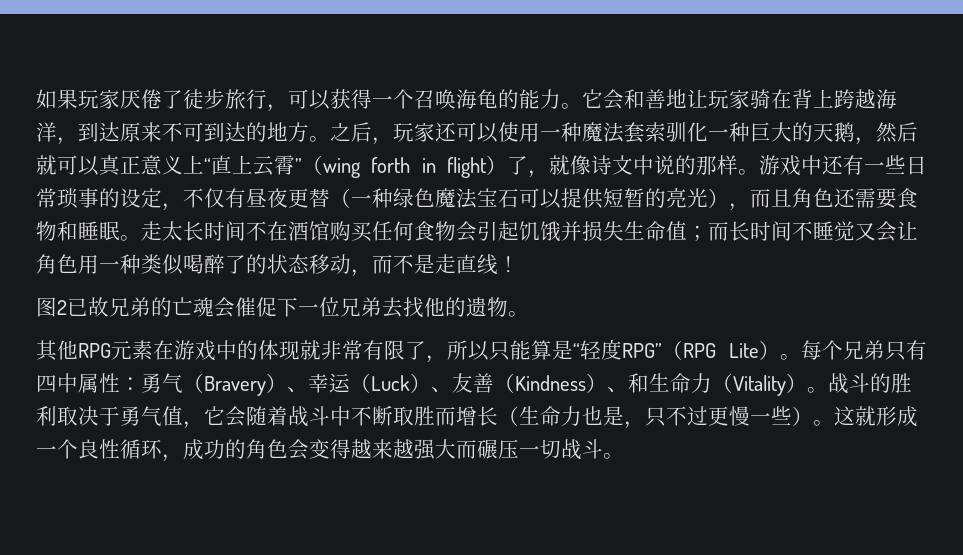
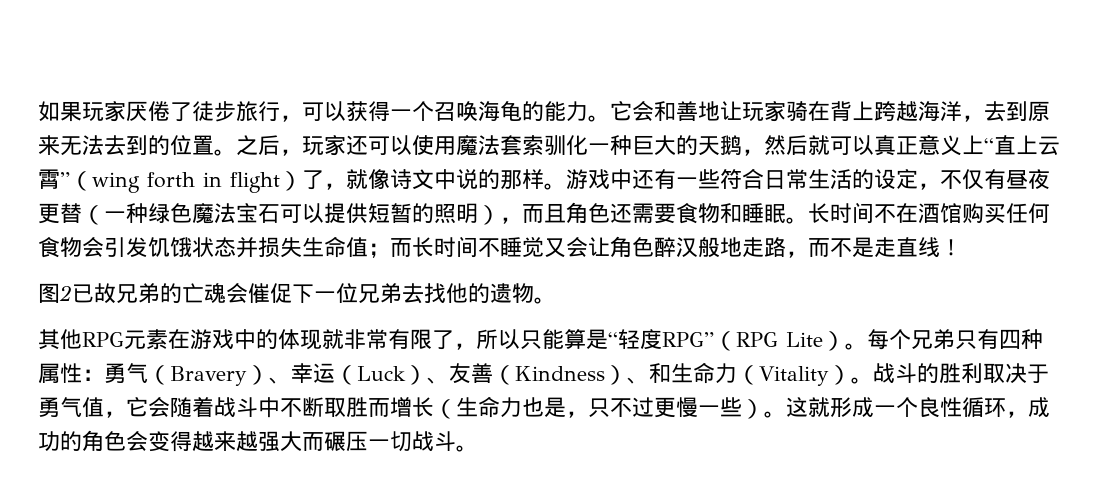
[78,122,309,142] 到达原来不可到达的地方 -> [984,101,1050,122] [38,135,214,156] 去到原来无法去到的位置
[540,122,582,142] 一种 -> (456, 145) none
[906,156,927,175] [36,188,99,209] 日常琐事 -> [720,168,852,190] 符合日常生活
[666,188,708,208] 亮光 -> [434,203,478,224] 照明
[141,221,183,241] 走太 -> (808, 220) none
[498,221,561,242] 起饥饿 -> [126,237,236,258] 发饥饿状态
[78,254,351,275] 用一种类似喝醉了的状态移动 -> [654,237,786,258] 醉汉般地走路
[57,373,78,393] 中 -> [1021,329,1043,349] 种

